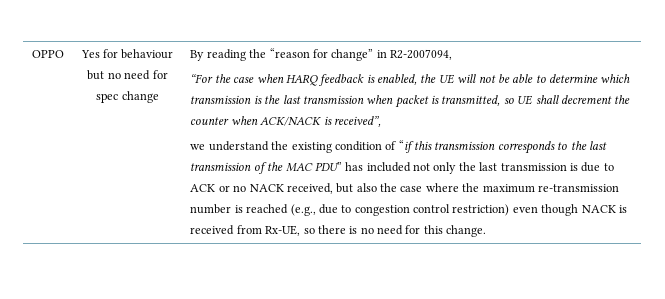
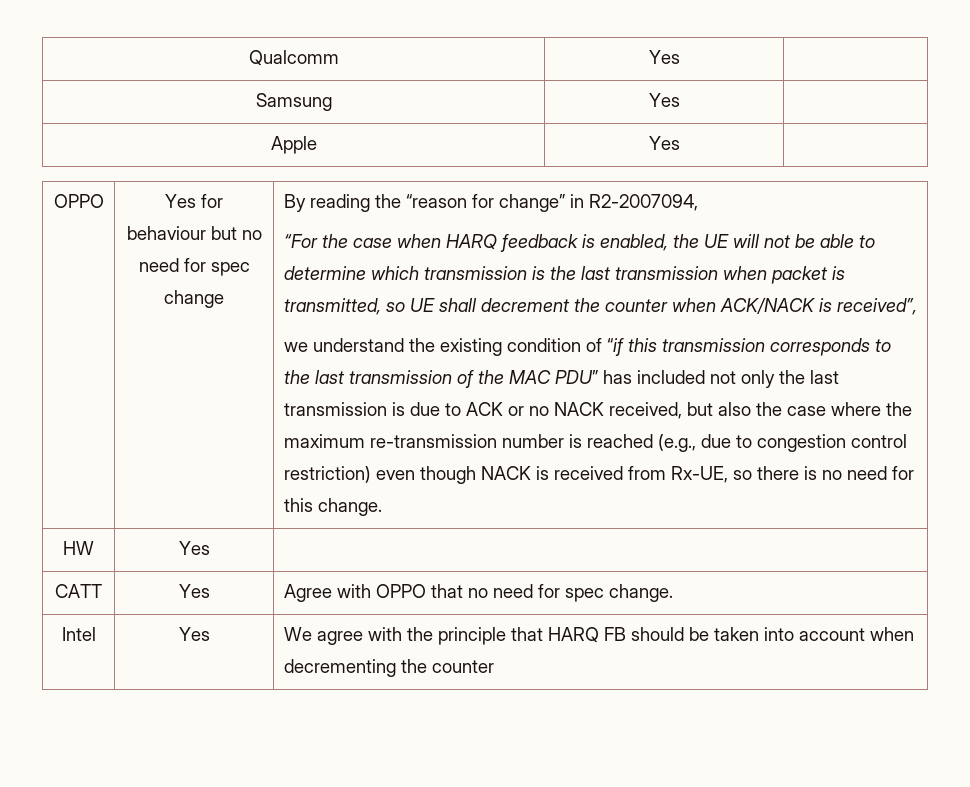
(32, 54) none -> [248,50,339,66] [648,50,680,64] [255,93,332,111] [648,93,680,107] [270,136,317,154] [648,136,680,150] Qualcomm | Yes | // Samsung | Yes | // Apple | Yes | //
(487, 231) none -> [63,541,94,555] [178,541,210,555] [55,584,102,598] [178,584,210,598] [283,584,673,602] [61,627,96,641] [178,627,210,641] [283,627,914,645] [283,659,494,677] // HW | Yes | // CATT | Yes | Agree with OPPO that no need for spec change. // Intel | Yes | We agree with the principle that HARQ FB should be taken into account when decrementing the counter

